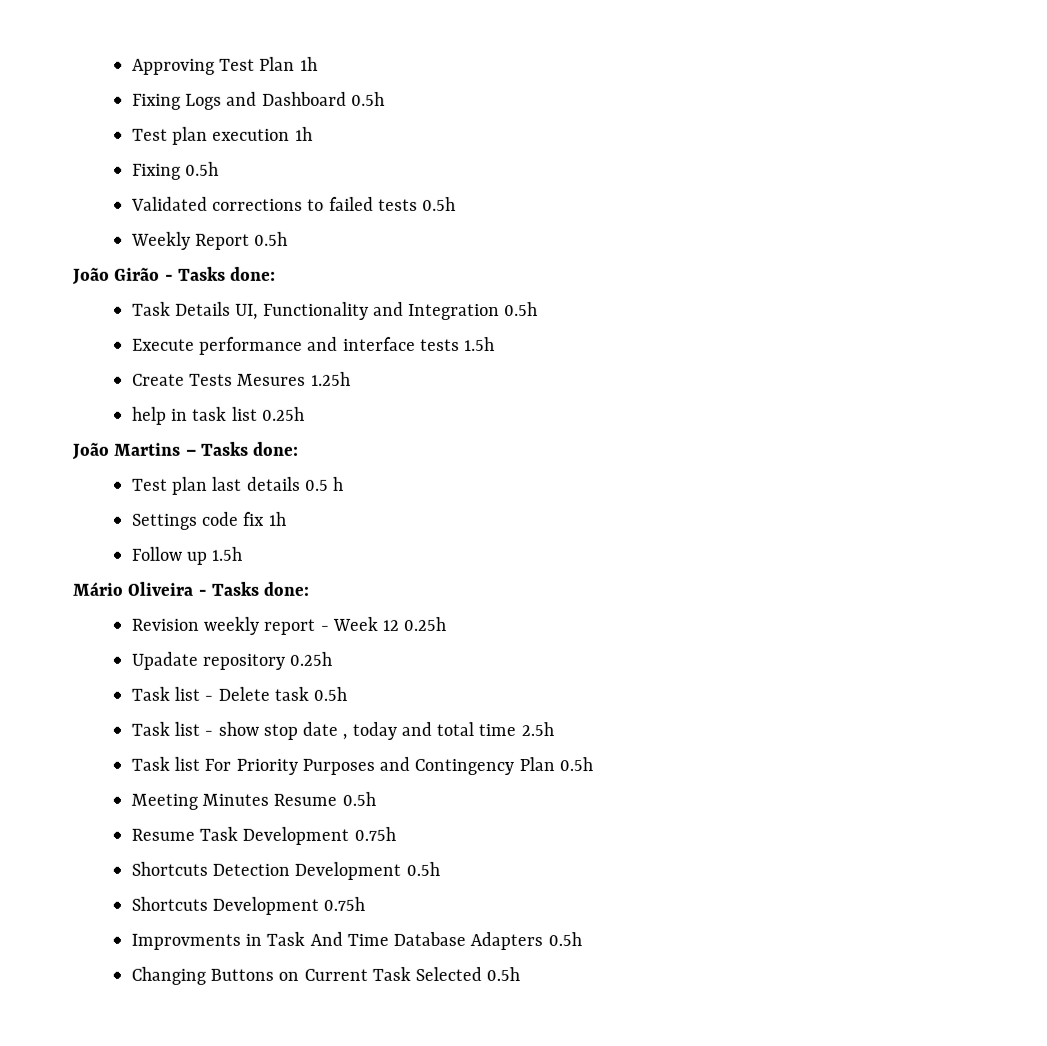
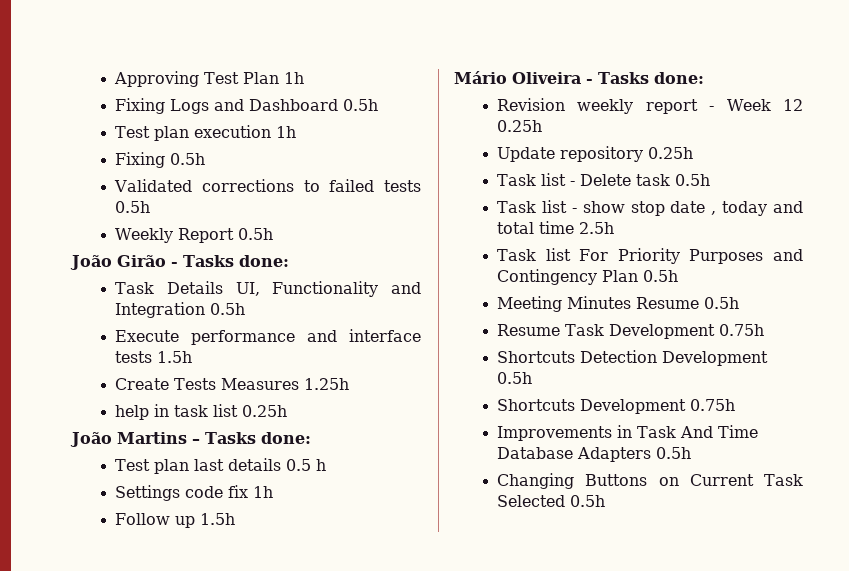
[237,373,307,386] Mesures -> [221,378,300,390] Measures
[130,651,198,670] Upadate -> [497,147,556,162] Update
[130,933,241,950] Improvments -> [497,426,613,441] Improvements

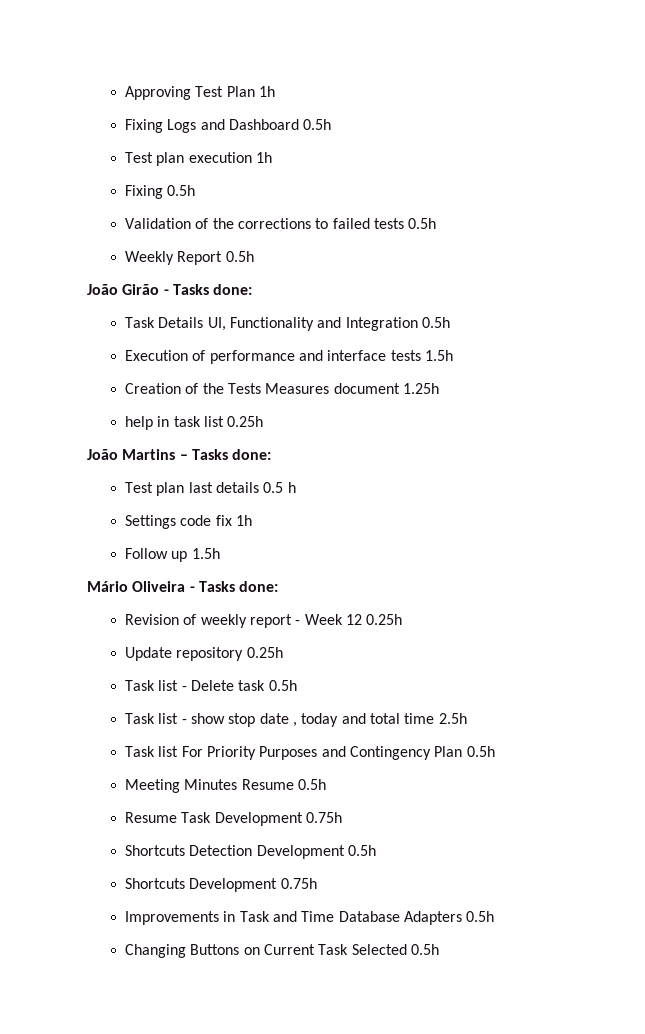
[114,179,193,192] Validated -> [124,218,234,229] Validation of the
[115,330,180,342] Execute -> [124,350,206,361] Execution of
[115,378,170,390] Create -> [124,383,224,394] Creation of the
(300, 384) none -> [333,383,400,394] document
(566, 104) none -> [183,614,197,625] of
[680,426,714,438] And -> [272,911,297,922] and

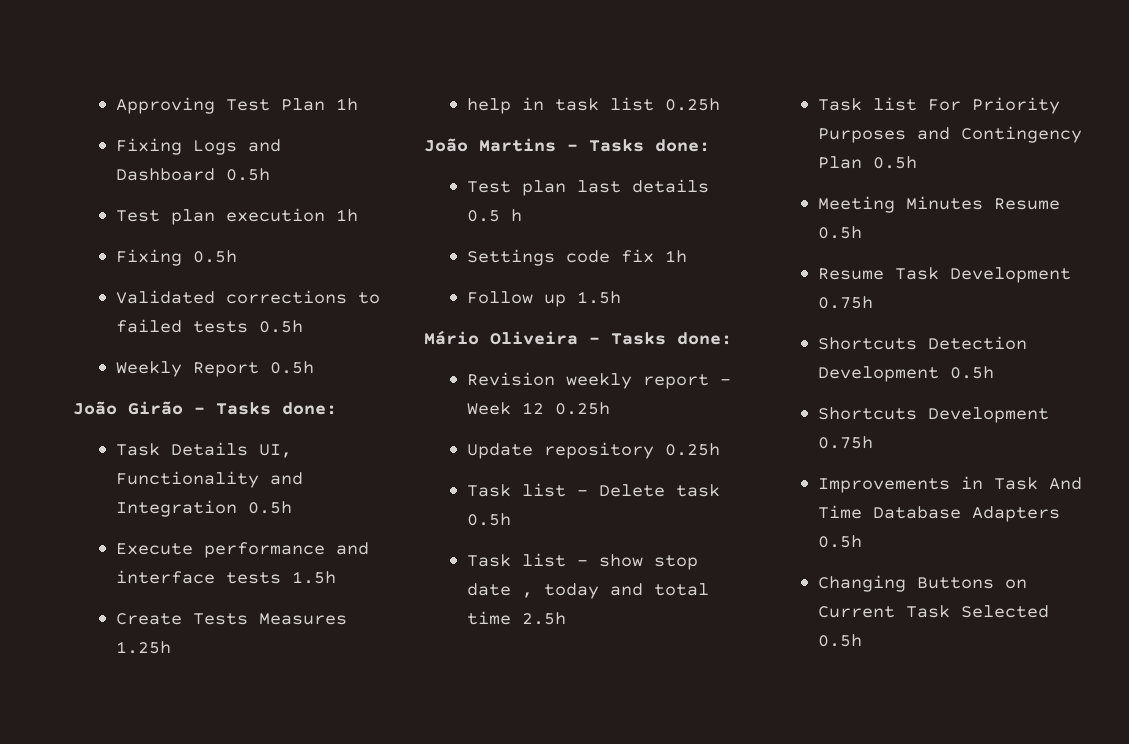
[124,218,234,229] Validation of the -> [115,290,215,304] Validated
[124,350,206,361] Execution of -> [115,543,193,555] Execute
[124,383,224,394] Creation of the -> [115,613,182,625] Create
[333,383,400,394] document -> (347, 619) none
[183,614,197,625] of -> (555, 379) none
[272,911,297,922] and -> [1048,477,1082,490] And

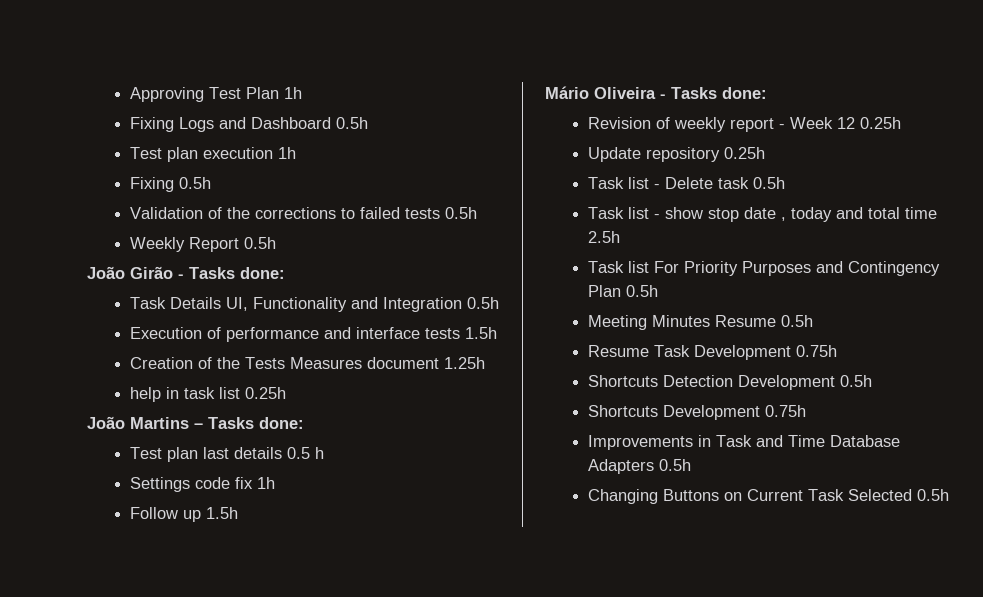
[115,290,215,304] Validated -> [129,207,250,219] Validation of the
[115,543,193,555] Execute -> [129,327,221,339] Execution of
[115,613,182,625] Create -> [129,357,240,369] Creation of the
(347, 619) none -> [366,357,439,369] document
(555, 379) none -> [655,117,670,129] of
[1048,477,1082,490] And -> [755,435,783,447] and

